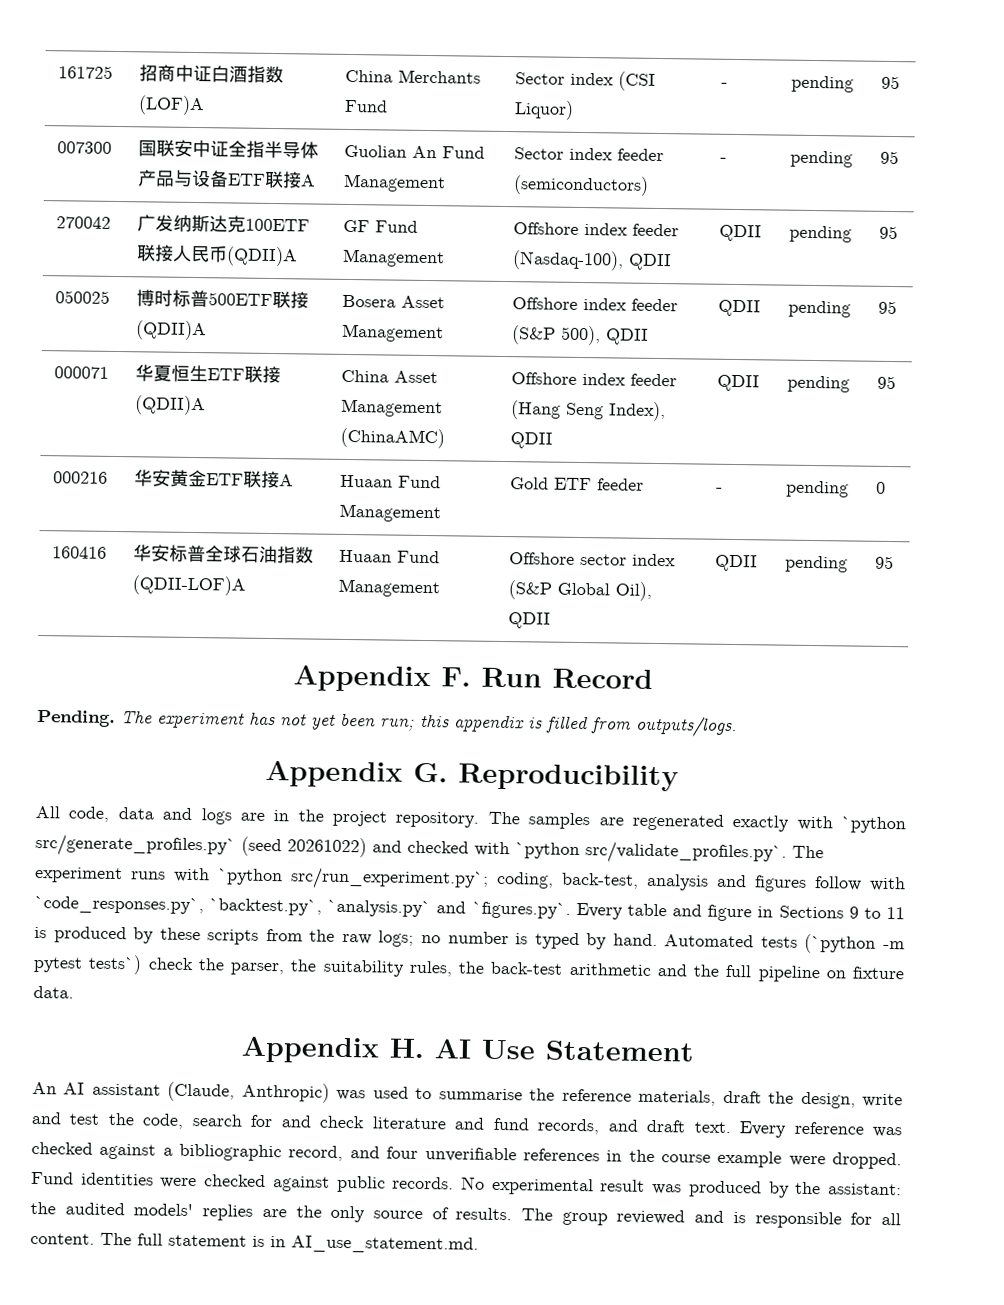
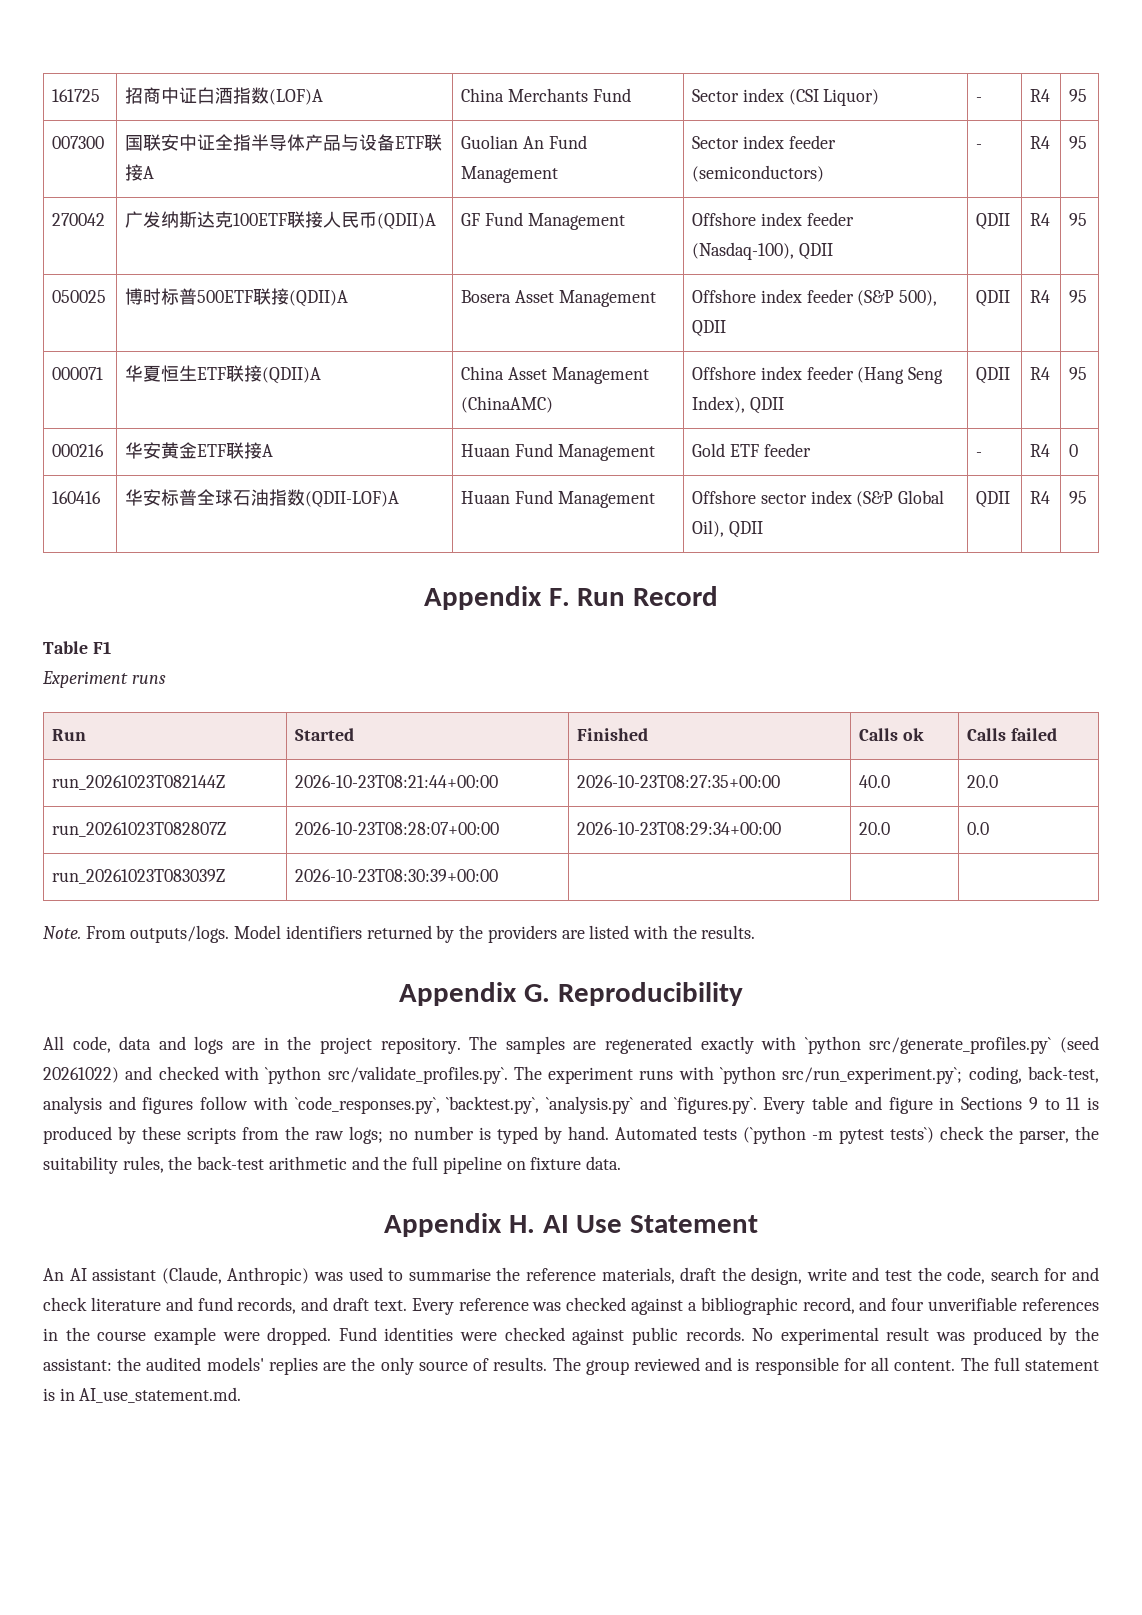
[791,75,855,93] pending -> [1030,89,1051,102] R4
[790,150,854,168] pending -> [1030,136,1051,149] R4
[789,225,853,243] pending -> [1030,213,1051,226] R4
[788,300,852,318] pending -> [1030,290,1051,303] R4
[787,375,851,393] pending -> [1030,367,1051,380] R4
[786,480,850,498] pending -> [1030,444,1051,457] R4
[785,555,849,573] pending -> [1030,491,1051,504] R4
[37,710,738,738] Pending. The experiment has not yet been run; this appendix is filled from outputs/logs. -> [43,641,111,654] [42,671,166,688] [52,729,87,741] [295,728,355,741] [577,728,649,741] [859,728,924,741] [967,728,1057,741] [52,775,226,790] [295,775,499,788] [577,775,781,788] [859,775,891,788] [967,775,999,788] [52,822,227,837] [295,822,500,835] [577,822,782,835] [859,822,891,835] [967,822,990,835] [52,869,226,884] [295,869,499,882] [43,925,756,943] Table F1 // Experiment runs // Run | Started | Finished | Calls ok | Calls failed // run_20261023T082144Z | 2026-10-23T08:21:44+00:00 | 2026-10-23T08:27:35+00:00 | 40.0 | 20.0 // run_20261023T082807Z | 2026-10-23T08:28:07+00:00 | 2026-10-23T08:29:34+00:00 | 20.0 | 0.0 // run_20261023T083039Z | 2026-10-23T08:30:39+00:00 | | | // Note. From outputs/logs. Model identifiers returned by the providers are listed with the results.

